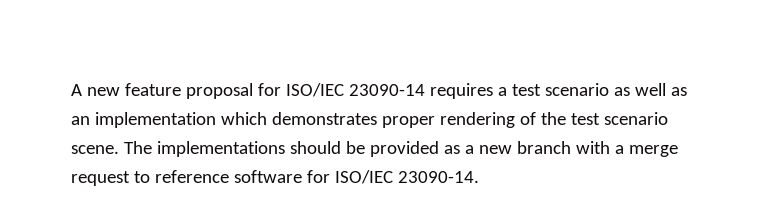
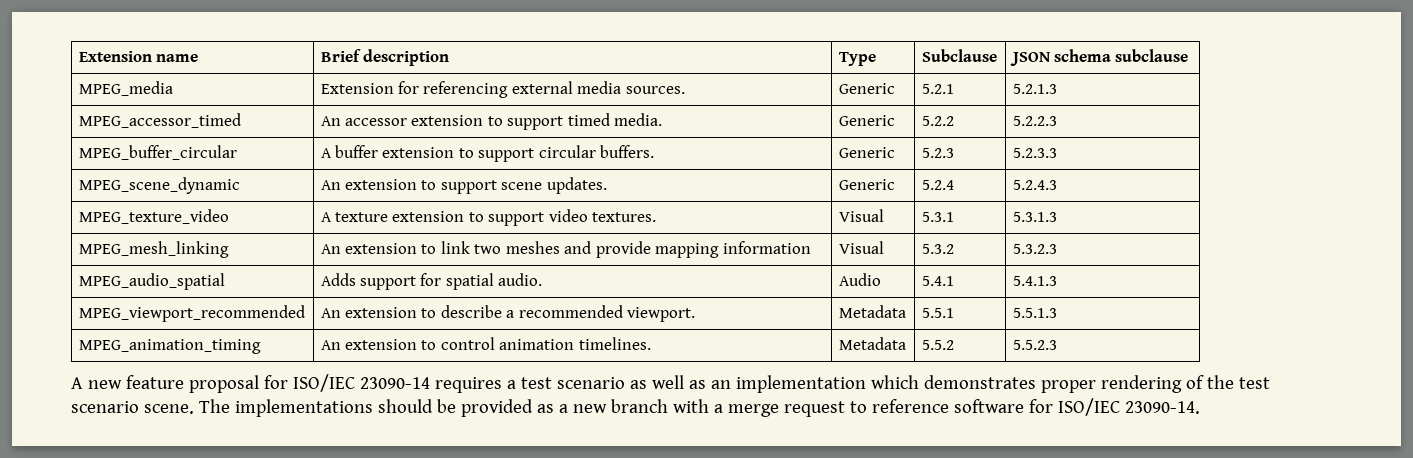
(71, 90) none -> [78,51,198,62] [320,49,449,66] [838,52,876,66] [921,49,997,62] [1009,49,1189,66] [78,81,173,96] [320,81,685,98] [838,83,895,94] [921,84,954,94] [1012,84,1057,94] [78,113,241,128] [320,113,663,130] [838,115,895,126] [921,116,954,126] [1012,116,1057,126] [78,145,237,160] [320,145,655,162] [838,147,895,158] [921,148,954,158] [1012,148,1057,158] [78,177,240,194] [320,177,607,194] [838,179,895,190] [921,180,954,190] [1012,180,1057,190] [78,209,229,224] [320,209,657,226] [838,209,884,222] [921,212,954,222] [1012,212,1057,222] [78,241,229,258] [320,241,811,258] [838,241,884,254] [921,244,954,254] [1012,244,1057,254] [78,273,225,290] [320,273,543,290] [838,273,881,286] [921,276,954,286] [1012,276,1057,286] [78,305,305,322] [320,305,696,322] [838,305,906,318] [921,308,954,318] [1012,308,1057,318] [78,339,261,354] [320,337,651,350] [838,337,906,350] [921,340,954,350] [1012,340,1057,350] Extension name | Brief description | Type | Subclause | JSON schema subclause // MPEG_media | Extension for referencing external media sources. | Generic | 5.2.1 | 5.2.1.3 // MPEG_accessor_timed | An accessor extension to support timed media. | Generic | 5.2.2 | 5.2.2.3 // MPEG_buffer_circular | A buffer extension to support circular buffers. | Generic | 5.2.3 | 5.2.3.3 // MPEG_scene_dynamic | An extension to support scene updates. | Generic | 5.2.4 | 5.2.4.3 // MPEG_texture_video | A texture extension to support video textures. | Visual | 5.3.1 | 5.3.1.3 // MPEG_mesh_linking | An extension to link two meshes and provide mapping information | Visual | 5.3.2 | 5.3.2.3 // MPEG_audio_spatial | Adds support for spatial audio. | Audio | 5.4.1 | 5.4.1.3 // MPEG_viewport_recommended | An extension to describe a recommended viewport. | Metadata | 5.5.1 | 5.5.1.3 // MPEG_animation_timing | An extension to control animation timelines. | Metadata | 5.5.2 | 5.5.2.3 //

